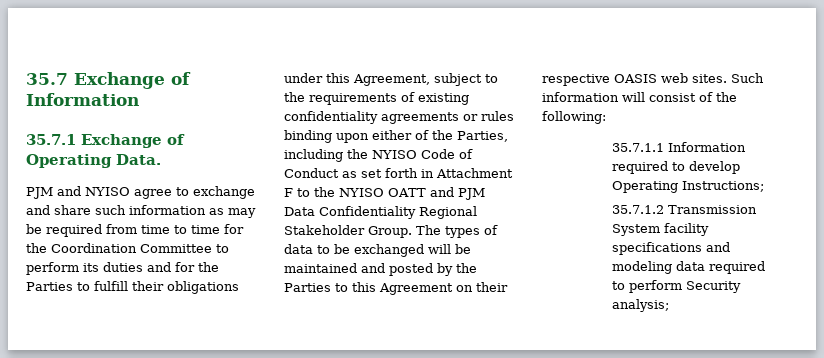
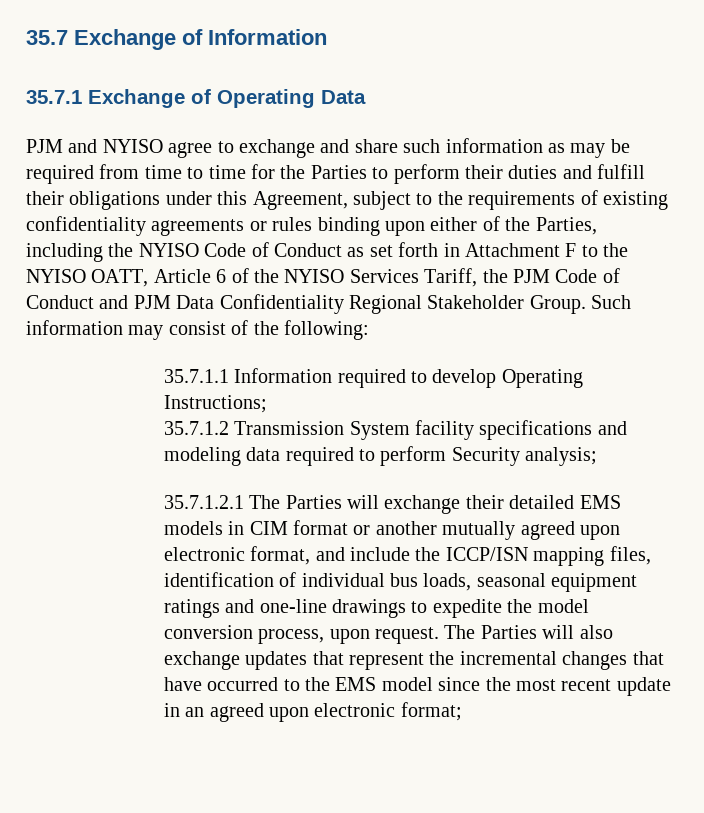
[116,154,161,165] Data. -> [321,90,366,104] Data
[51,243,229,253] [26,262,99,275] Coordination Committee to perform its -> [310,164,503,184] Parties to perform their
[175,262,219,272] [26,282,90,291] for the Parties to -> (592, 172) none
[388,188,426,197] OATT -> [91,268,620,287] [26,295,94,309] OATT, Article 6 of the NYISO Services Tariff, the PJM Code of Conduct
[416,225,498,238] [284,244,471,257] [284,263,477,276] [284,282,508,295] [542,73,727,86] The types of data to be exchanged will be maintained and posted by the Parties to this Agreement on their respective OASIS web sites. -> (586, 304) none
[622,92,645,102] will -> [128,325,164,340] may
(669, 305) none -> [163,495,621,514] [163,520,621,540] [163,546,651,566] [163,572,638,592] [163,599,589,618] [163,625,613,644] [163,651,664,670] [163,677,671,696] [163,702,462,722] // 35.7.1.2.1 The Parties will exchange their detailed EMS models in CIM format or another mutually agreed upon electronic format, and include the ICCP/ISN mapping files, identification of individual bus loads, seasonal equipment ratings and one-line drawings to expedite the model conversion process, upon request. The Parties will also exchange updates that represent the incremental changes that have occurred to the EMS model since the most recent update in an agreed upon electronic format;

